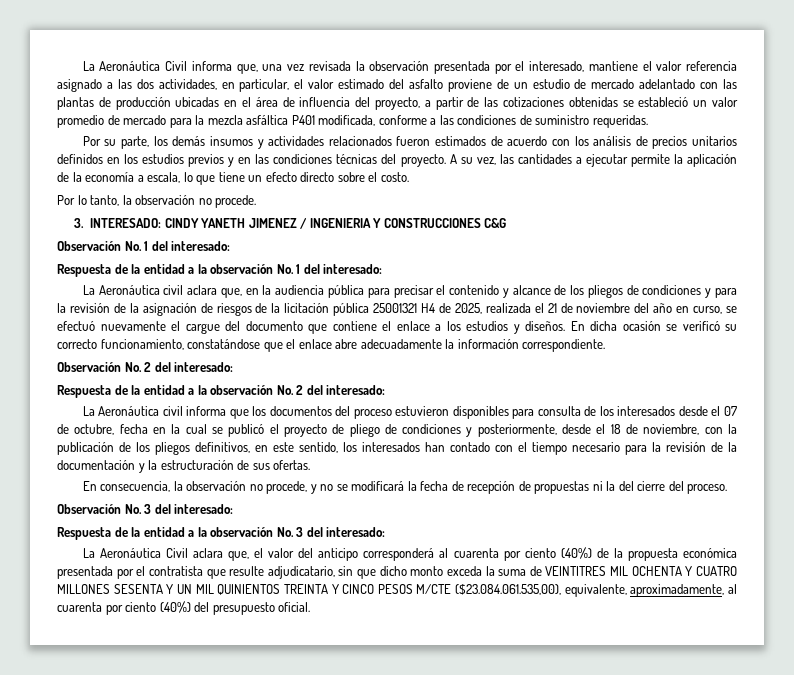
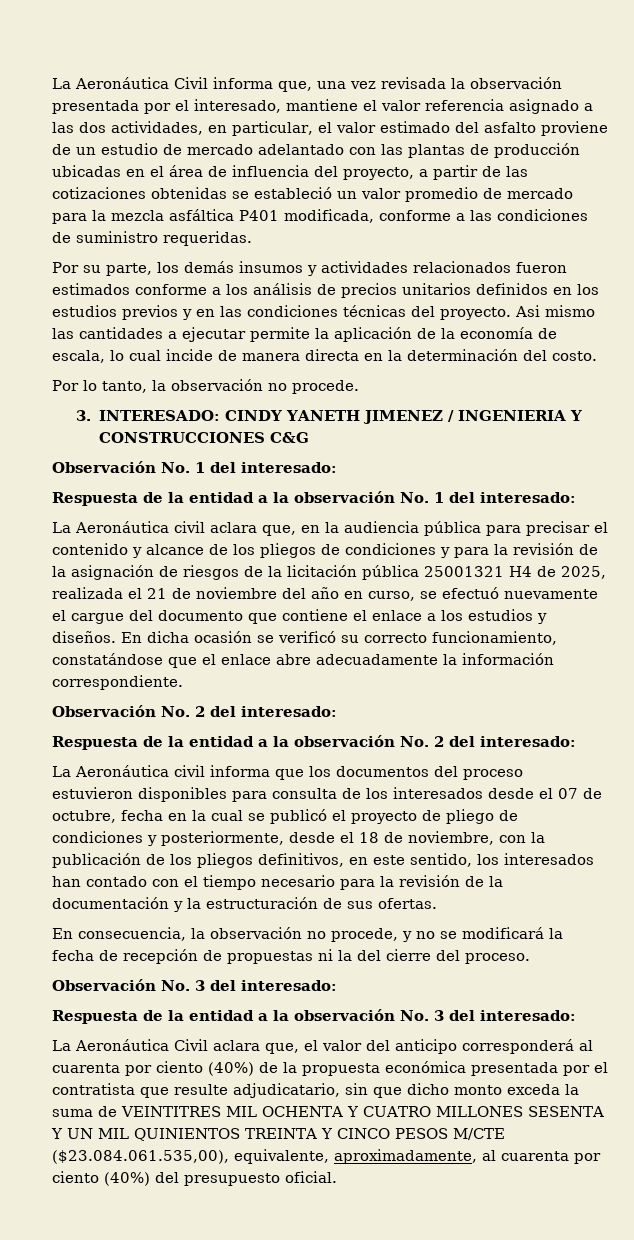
[490,136,570,146] de acuerdo con -> [135,284,221,295] conforme a
[449,154,496,165] A su vez, -> [515,305,595,317] Asi mismo
[137,175,144,182] a -> [538,328,557,339] de
[196,172,378,185] que tiene un efecto directo sobre el -> [129,349,547,361] cual incide de manera directa en la determinación del

